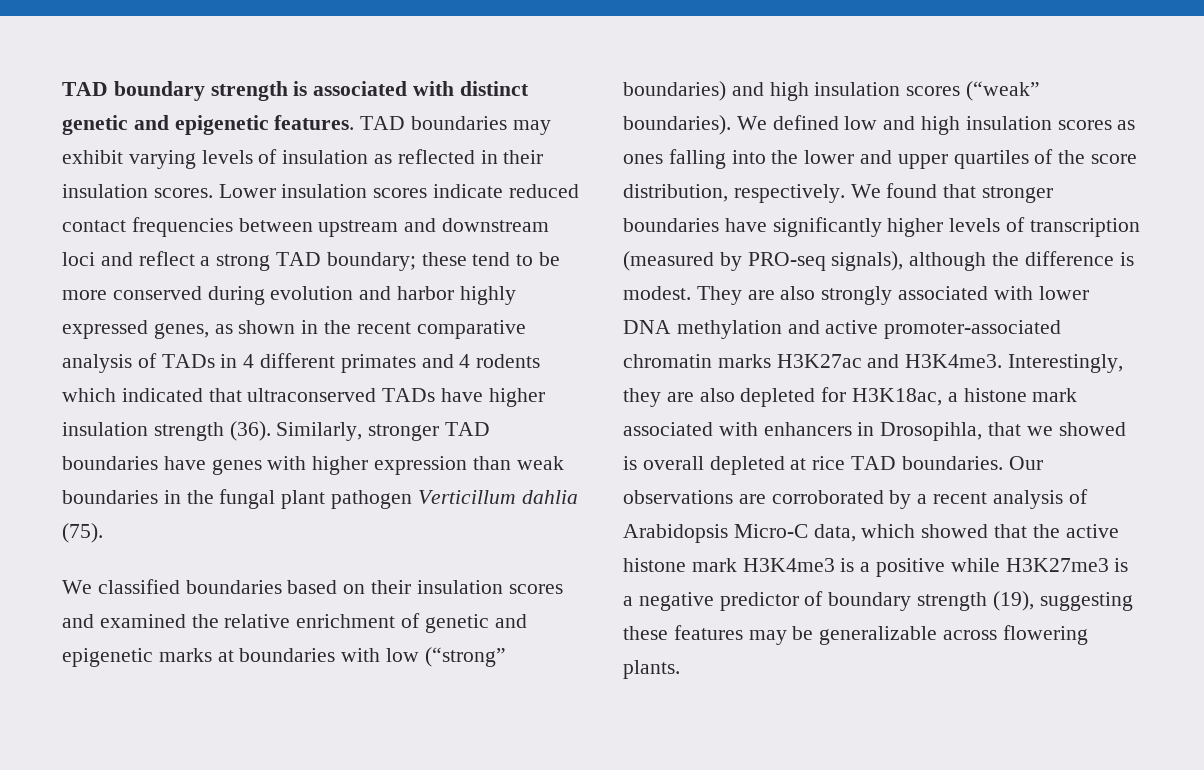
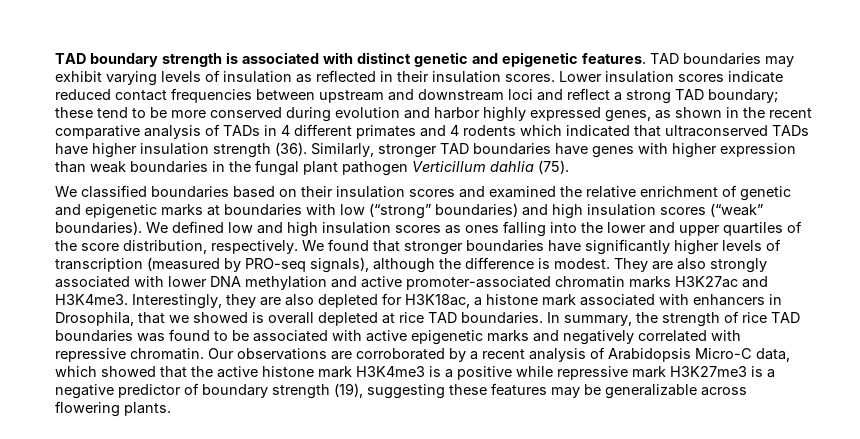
[880,422,983,441] Drosopihla, -> [55,312,134,326] Drosophila,
(1003, 463) none -> [547,311,800,327] [55,329,741,345] [55,348,204,362] In summary, the strength of rice TAD boundaries was found to be associated with active epigenetic marks and negatively correlated with repressive chromatin.
(1000, 565) none -> [557,366,666,380] repressive mark

